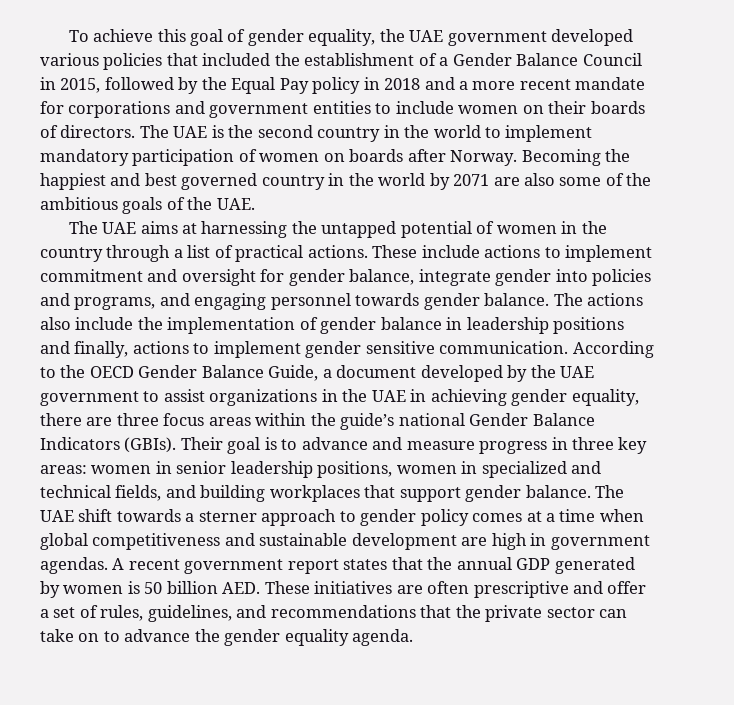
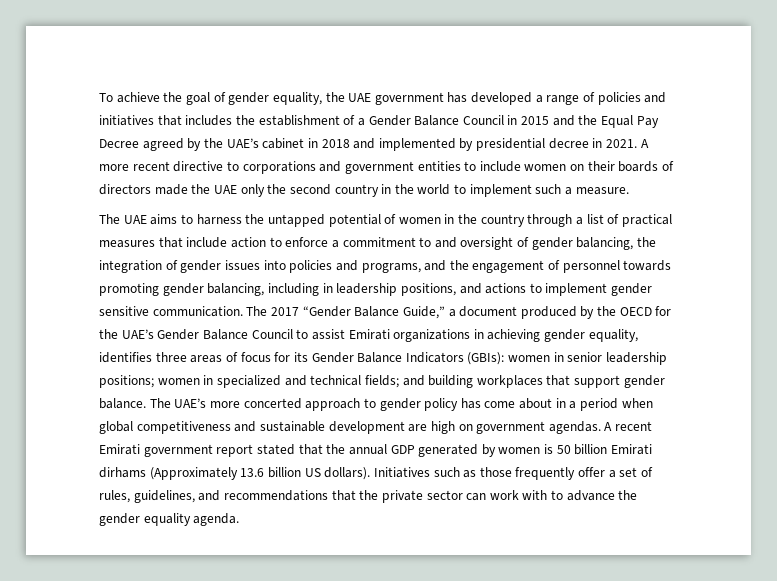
[157,29,186,42] this -> [163,92,183,102] the
[551,29,634,46] [40,53,271,70] developed various policies that included -> [447,92,667,105] [99,115,233,126] has developed a range of policies and initiatives that includes
[60,77,646,94] [40,101,64,114] 2015, followed by the Equal Pay policy in 2018 and a more recent mandate for -> [521,115,659,128] [99,138,649,151] [99,161,239,172] 2015 and the Equal Pay Decree agreed by the UAE’s cabinet in 2018 and implemented by presidential decree in 2021. A more recent directive to
[60,125,224,138] directors. The UAE is -> [99,184,265,197] directors made the UAE only
[40,149,631,166] [40,173,652,190] [40,197,255,214] mandatory participation of women on boards after Norway. Becoming the happiest and best governed country in the world by 2071 are also some of the ambitious goals of the UAE. -> [535,184,629,195] such a measure.
[182,221,288,238] at harnessing -> [180,214,242,225] to harness
[307,245,653,262] [40,269,552,286] actions. These include actions to implement commitment and oversight for gender balance, integrate gender -> [99,237,657,250] [99,260,260,273] measures that include action to enforce a commitment to and oversight of gender balancing, the integration of gender issues
[194,293,644,310] [40,317,625,334] [40,341,129,358] engaging personnel towards gender balance. The actions also include the implementation of gender balance in leadership positions and finally, -> [449,260,672,273] [99,283,482,296] the engagement of personnel towards promoting gender balancing, including in leadership positions, and
[572,341,654,358] [40,365,595,382] [40,391,139,406] According to the OECD Gender Balance Guide, a document developed by the UAE government -> [246,306,672,319] [99,329,293,340] The 2017 “Gender Balance Guide,” a document produced by the OECD for the UAE’s Gender Balance Council
(205, 395) none -> [348,329,390,340] Emirati
[342,389,639,406] [40,413,595,430] [40,437,648,454] [40,465,87,474] the UAE in achieving gender equality, there are three focus areas within the guide’s national Gender Balance Indicators (GBIs). Their goal is to advance and measure progress in three key areas: -> [487,329,638,342] [99,352,505,365] achieving gender equality, identifies three areas of focus for its Gender Balance Indicators (GBIs):
[317,461,393,478] positions, -> [99,375,154,388] positions;
[115,485,162,501] fields, -> [364,375,399,388] fields;
[40,509,596,526] UAE shift towards a sterner approach to gender policy comes at a time -> [174,398,619,411] UAE’s more concerted approach to gender policy has come about in a period
[530,533,547,546] in -> [458,424,473,431] on
(180, 564) none -> [99,444,140,455] Emirati
[343,559,388,570] states -> [256,444,295,455] stated
[222,581,604,598] AED. These initiatives are often prescriptive and -> [611,444,653,455] [99,467,576,480] Emirati dirhams (Approximately 13.6 billion US dollars). Initiatives such as those frequently
[40,629,100,642] take on -> [489,490,548,500] work with

